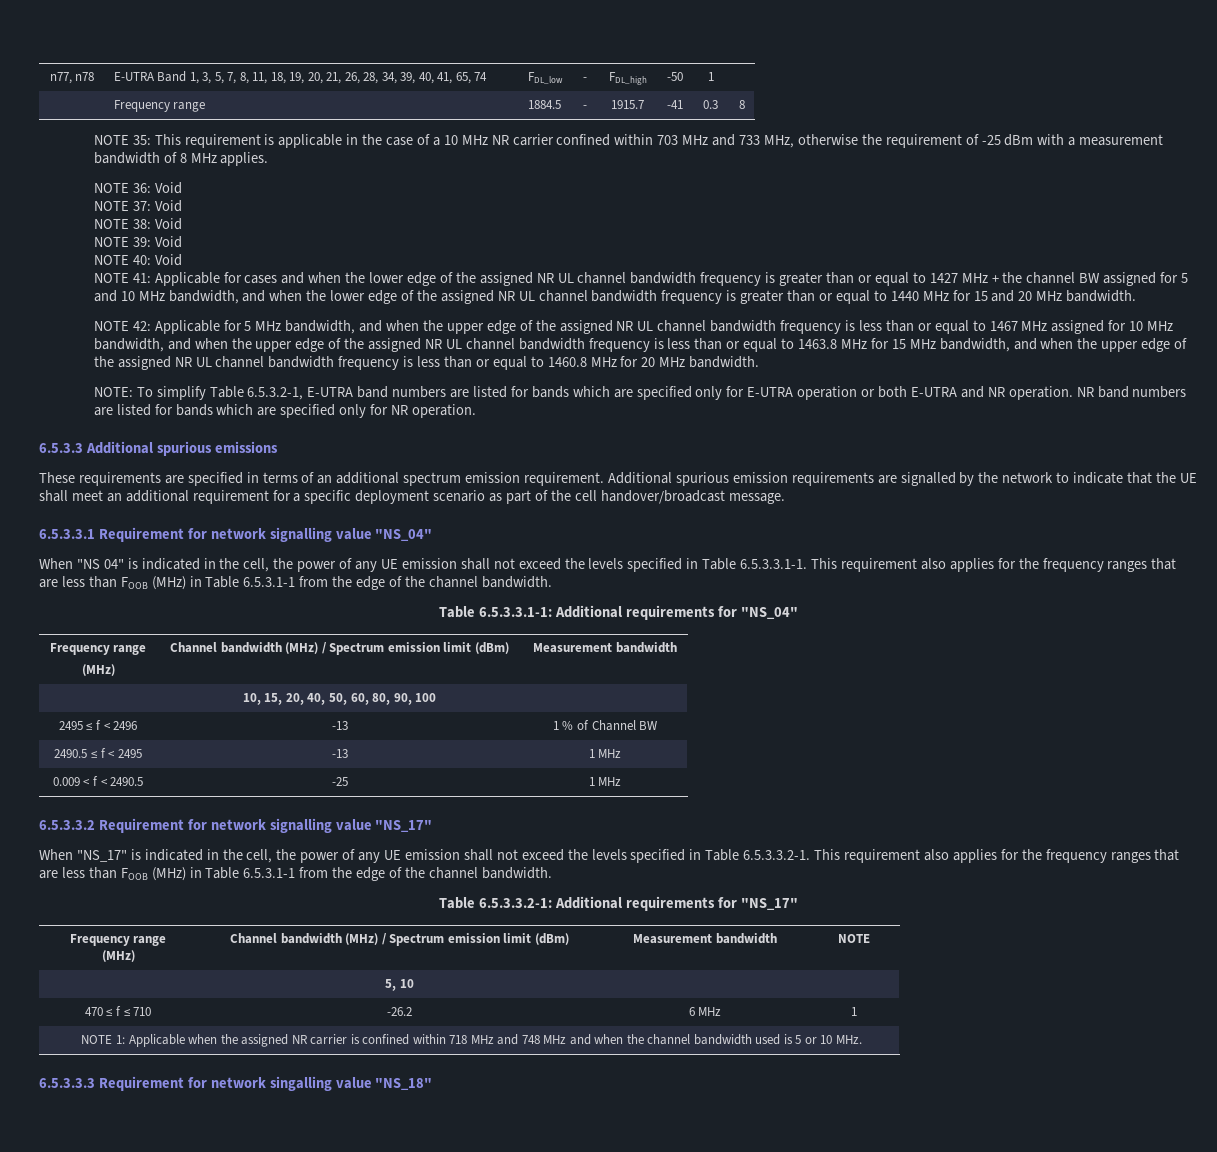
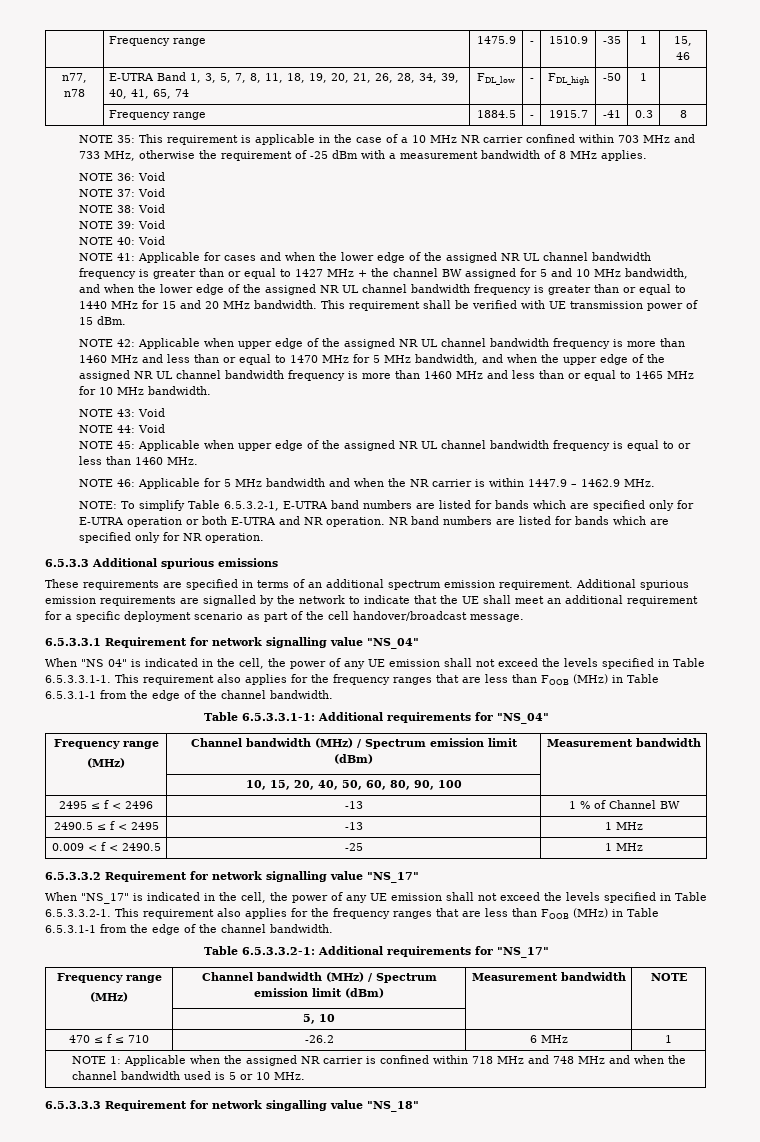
(49, 78) none -> [109,36,207,46] [476,36,516,44] [529,41,534,44] [548,36,588,44] [602,36,621,44] [640,36,647,44] [674,36,692,46] [676,52,690,60] | Frequency range | 1475.9 | - | 1510.9 | -35 | 1 | 15, 46 //
[93,320,220,334] // NOTE 42: Applicable -> [321,300,699,311] [79,316,127,325] [79,338,686,349] [79,354,350,365] This requirement shall be verified with UE transmission power of 15 dBm. // NOTE 42: Applicable when upper edge of the assigned NR UL channel bandwidth frequency is more than 1460 MHz and less than or equal to 1470 MHz
[858,320,1174,334] [93,338,252,352] less than or equal to 1467 MHz assigned for 10 MHz bandwidth, and when the -> [362,370,695,381] [79,386,212,395] [79,408,166,417] [79,424,166,433] [79,440,235,451] more than 1460 MHz and less than or equal to 1465 MHz for 10 MHz bandwidth. // NOTE 43: Void // NOTE 44: Void // NOTE 45: Applicable when
[667,338,1188,352] [93,356,760,370] less than or equal to 1463.8 MHz for 15 MHz bandwidth, and when the upper edge of the assigned NR UL channel bandwidth frequency is less than or equal to 1460.8 MHz for 20 MHz bandwidth. -> [627,440,692,451] [79,456,199,465] [79,478,656,489] equal to or less than 1460 MHz. // NOTE 46: Applicable for 5 MHz bandwidth and when the NR carrier is within 1447.9 – 1462.9 MHz.

